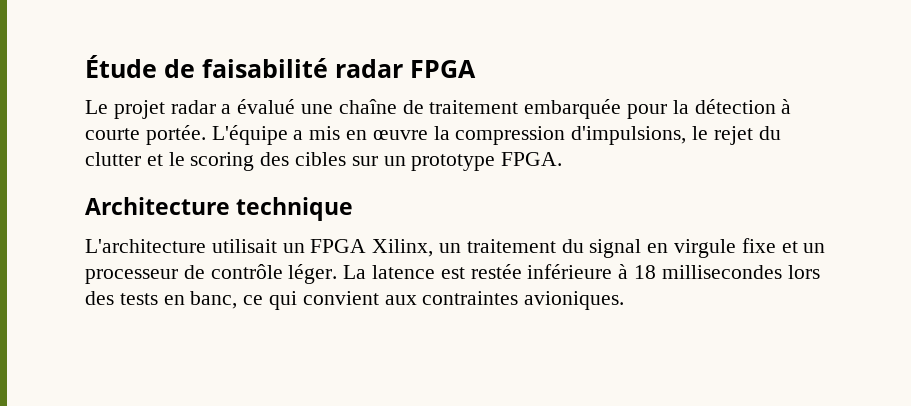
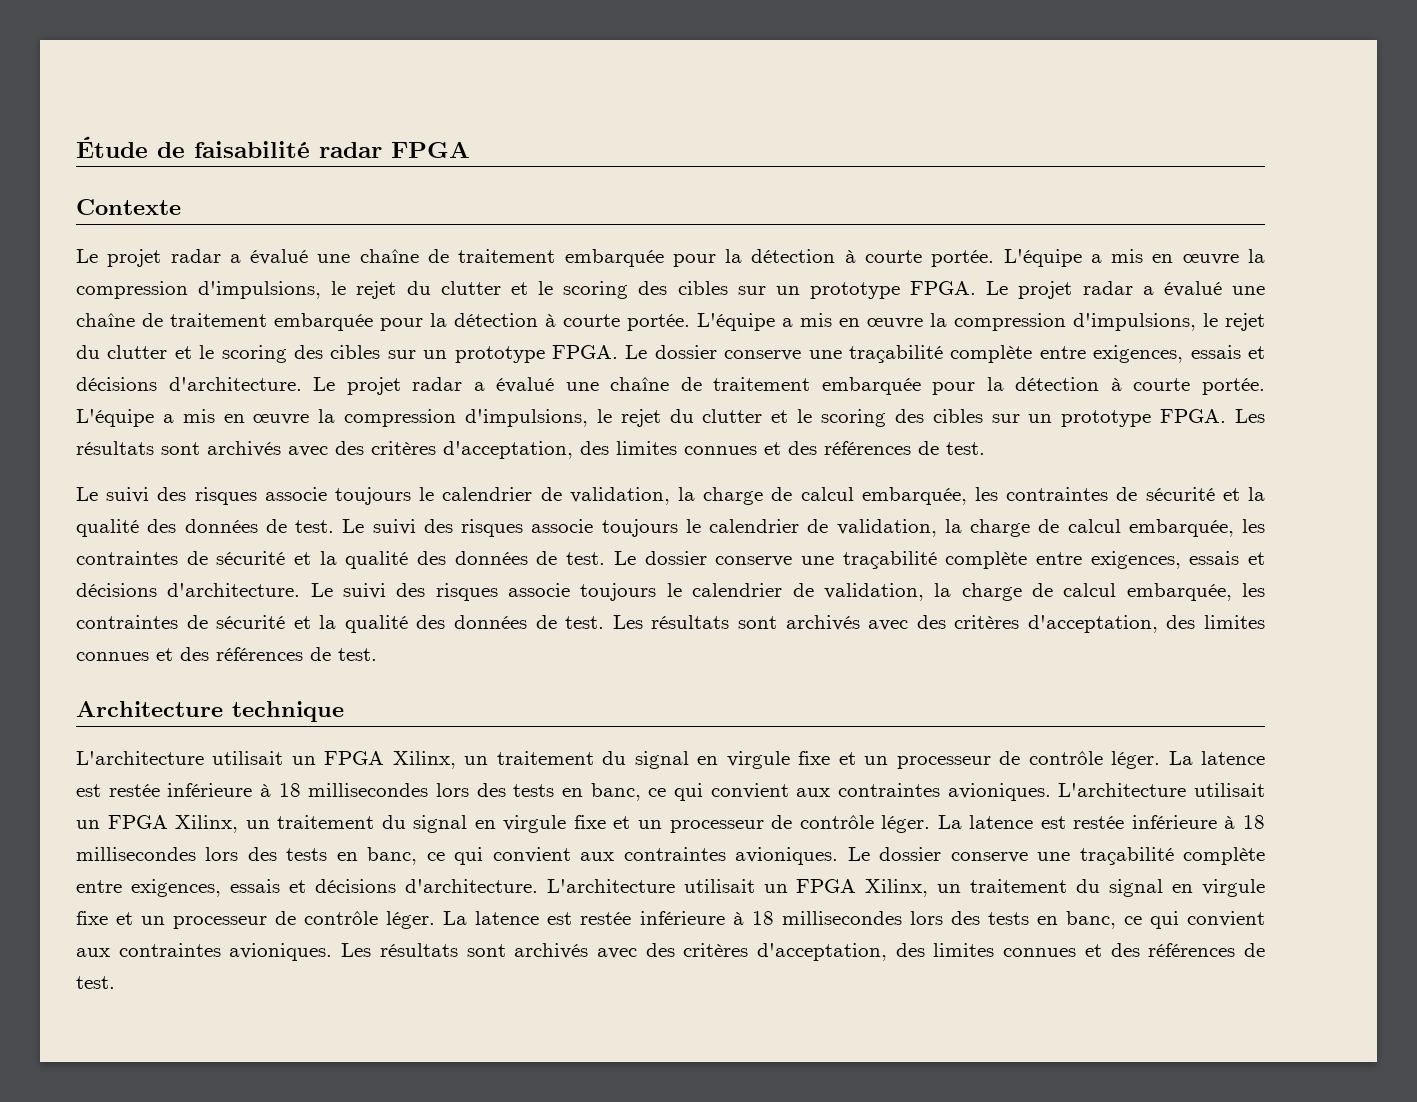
(476, 69) none -> [76,199,181,215] // Contexte
(563, 159) none -> [986,281,1265,299] [76,313,1265,331] [76,345,1265,363] [76,377,1265,395] [76,409,1266,427] [76,441,985,459] [76,487,1266,505] [76,519,1265,537] [76,551,1266,569] [76,583,1265,601] [76,615,1265,633] [76,647,377,661] Le projet radar a évalué une chaîne de traitement embarquée pour la détection à courte portée. L'équipe a mis en œuvre la compression d'impulsions, le rejet du clutter et le scoring des cibles sur un prototype FPGA. Le dossier conserve une traçabilité complète entre exigences, essais et décisions d'architecture. Le projet radar a évalué une chaîne de traitement embarquée pour la détection à courte portée. L'équipe a mis en œuvre la compression d'impulsions, le rejet du clutter et le scoring des cibles sur un prototype FPGA. Les résultats sont archivés avec des critères d'acceptation, des limites connues et des références de test. // Le suivi des risques associe toujours le calendrier de validation, la charge de calcul embarquée, les contraintes de sécurité et la qualité des données de test. Le suivi des risques associe toujours le calendrier de validation, la charge de calcul embarquée, les contraintes de sécurité et la qualité des données de test. Le dossier conserve une traçabilité complète entre exigences, essais et décisions d'architecture. Le suivi des risques associe toujours le calendrier de validation, la charge de calcul embarquée, les contraintes de sécurité et la qualité des données de test. Les résultats sont archivés avec des critères d'acceptation, des limites connues et des références de test.
(625, 300) none -> [1058,783,1265,797] [76,815,1265,833] [76,847,1266,865] [76,879,1265,897] [76,911,1265,929] [76,943,1266,961] [76,976,115,989] L'architecture utilisait un FPGA Xilinx, un traitement du signal en virgule fixe et un processeur de contrôle léger. La latence est restée inférieure à 18 millisecondes lors des tests en banc, ce qui convient aux contraintes avioniques. Le dossier conserve une traçabilité complète entre exigences, essais et décisions d'architecture. L'architecture utilisait un FPGA Xilinx, un traitement du signal en virgule fixe et un processeur de contrôle léger. La latence est restée inférieure à 18 millisecondes lors des tests en banc, ce qui convient aux contraintes avioniques. Les résultats sont archivés avec des critères d'acceptation, des limites connues et des références de test.

